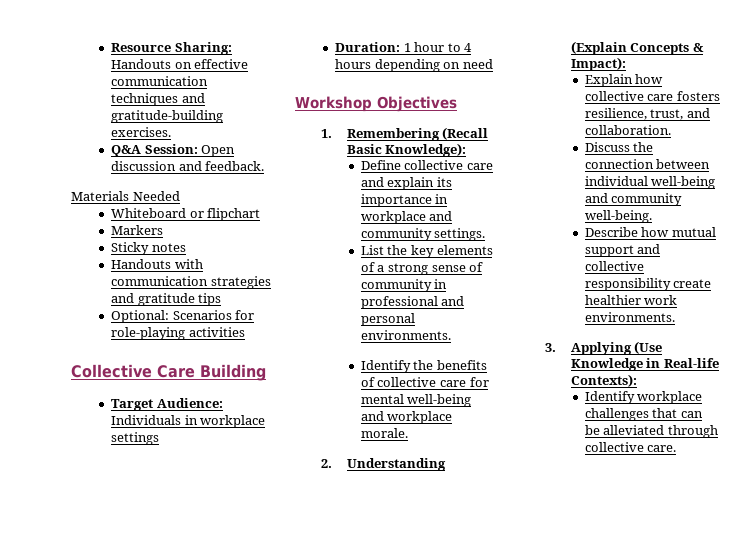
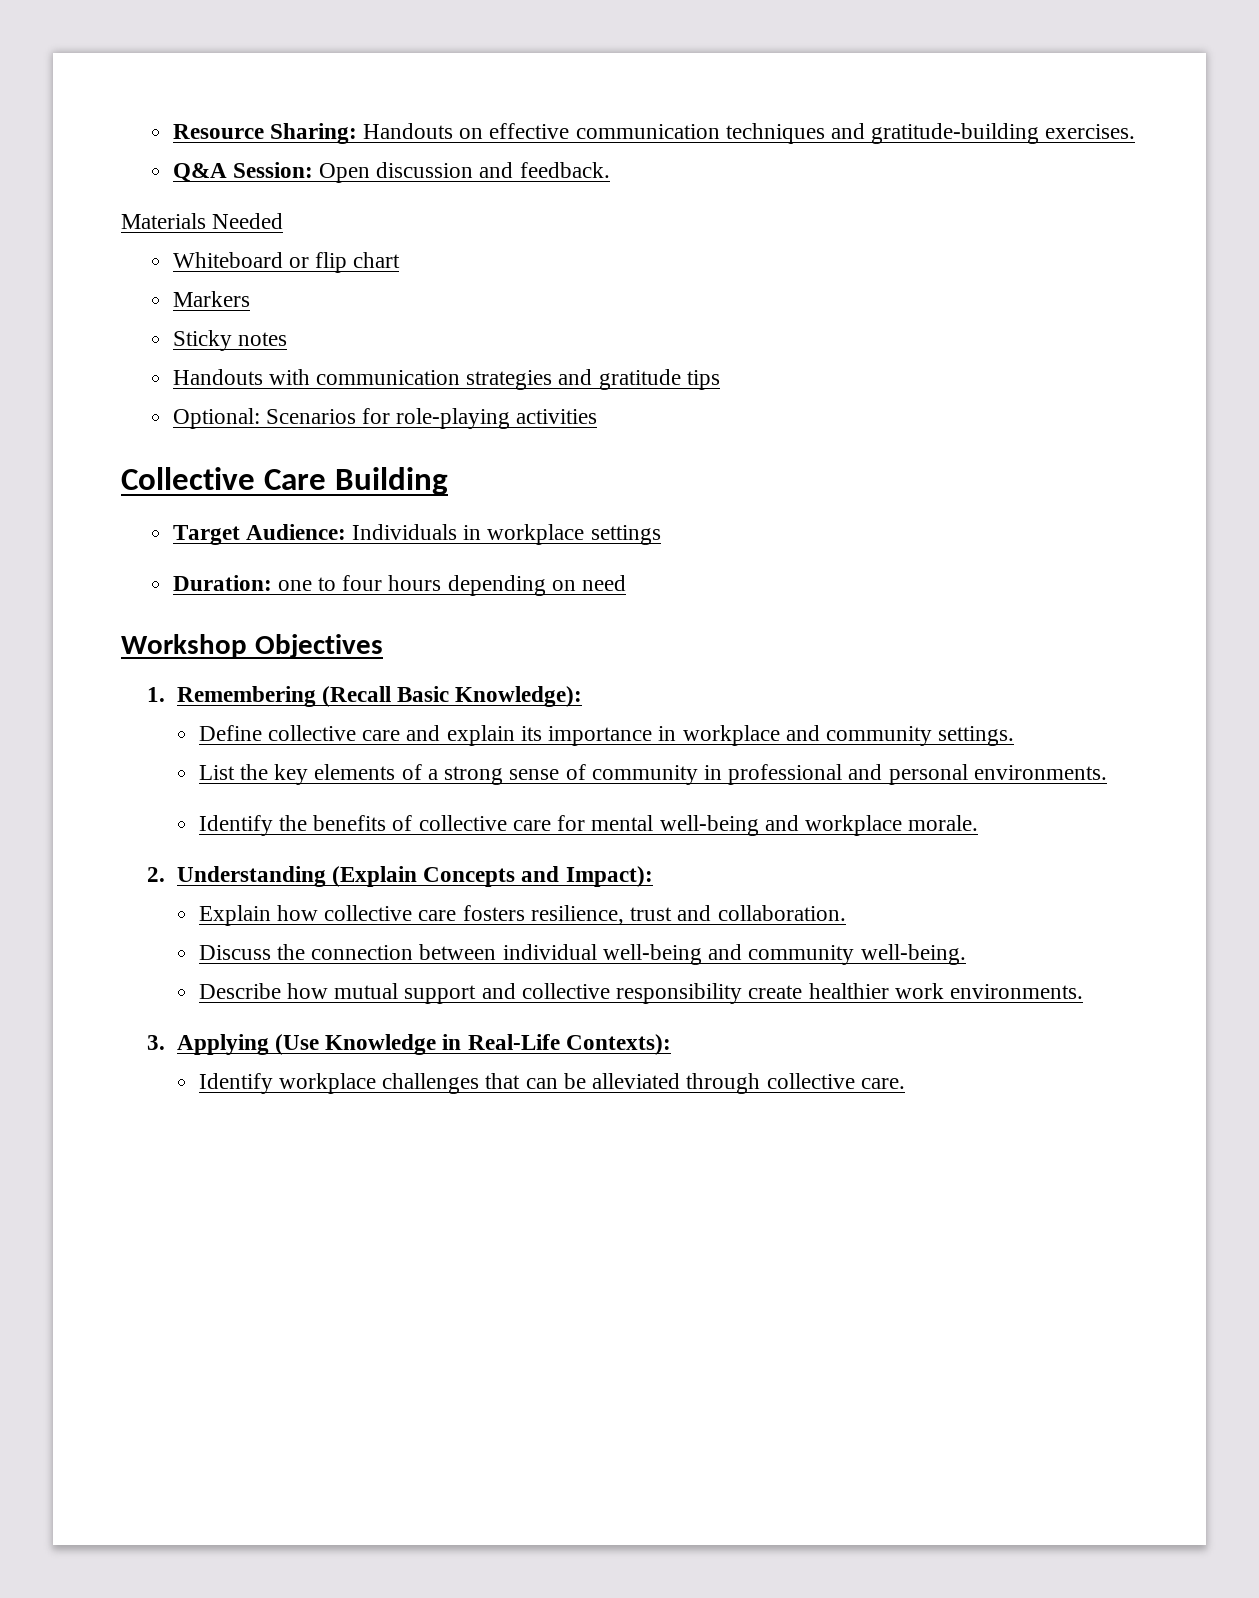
[207,208,261,221] flipchart -> [315,252,401,273] flip chart
[403,42,473,52] 1 hour to 4 -> [277,575,383,591] one to four
[692,43,704,52] & -> [521,866,560,882] and
[650,109,684,120] trust, -> [630,907,673,921] trust
[663,358,719,368] Real-life -> [467,1034,560,1050] Real-Life

